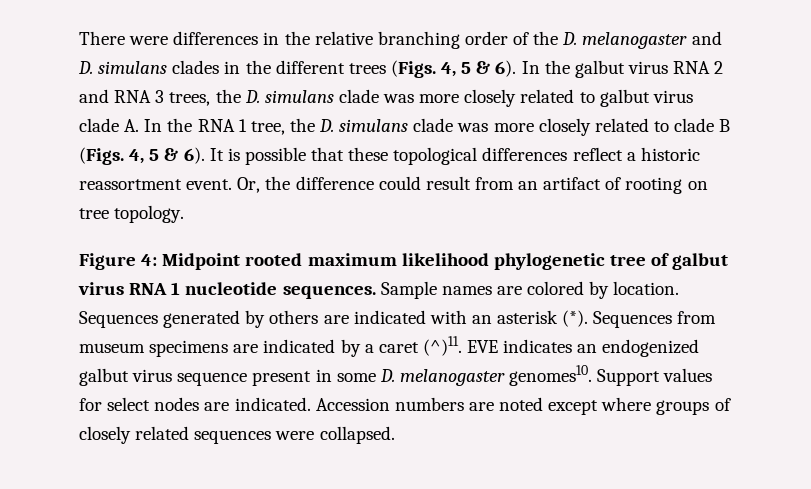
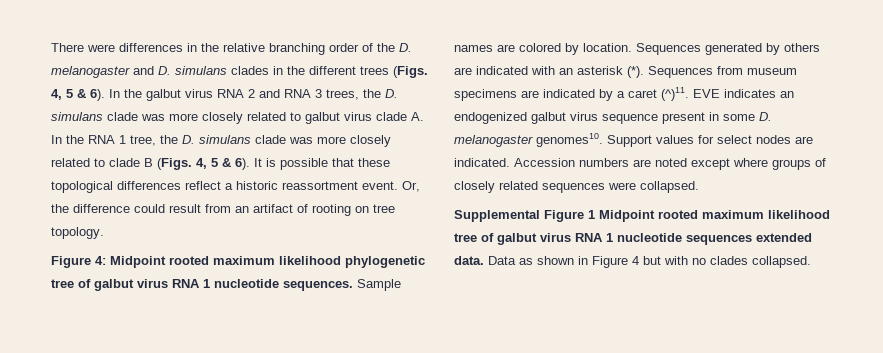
(395, 435) none -> [454,210,830,222] [454,233,812,245] [454,256,811,268] // Supplemental Figure 1 Midpoint rooted maximum likelihood tree of galbut virus RNA 1 nucleotide sequences extended data. Data as shown in Figure 4 but with no clades collapsed.

